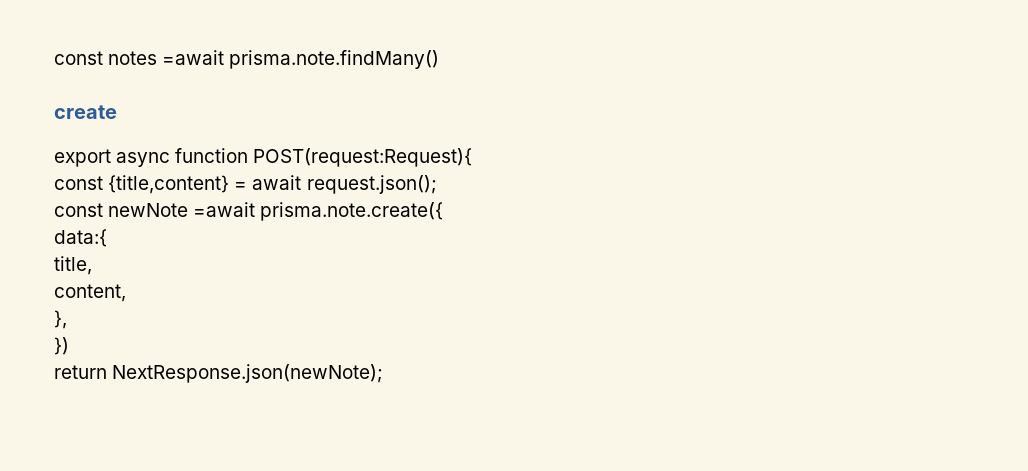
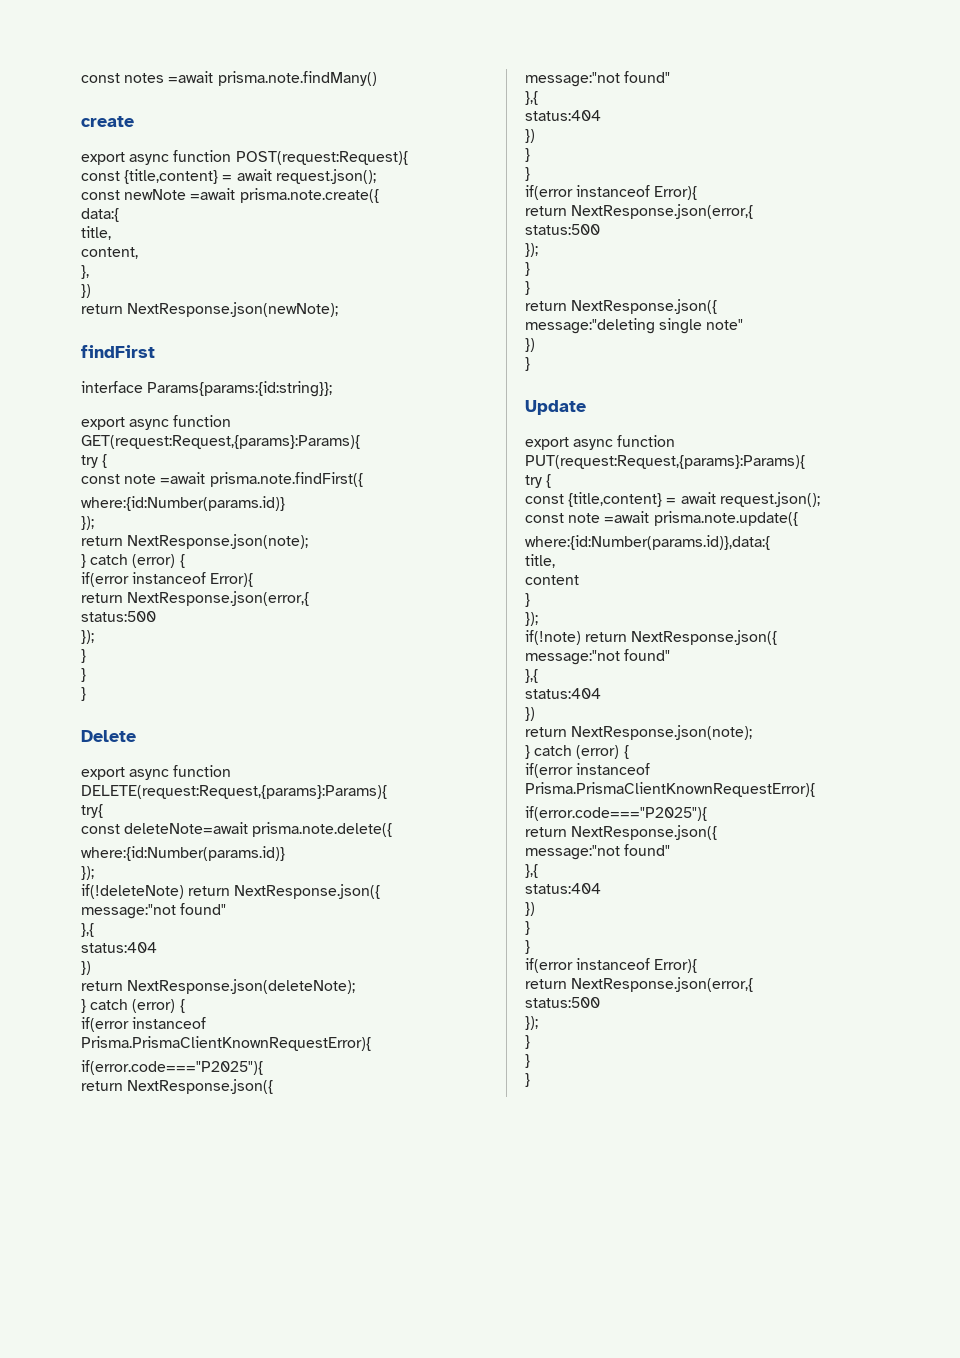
(384, 373) none -> [81,345,155,358] [81,381,333,397] [81,415,232,430] [81,435,360,449] [81,454,108,468] [81,472,363,487] [81,496,285,511] [81,516,94,530] [81,534,309,549] [81,554,185,568] [81,572,254,587] [81,591,310,606] [81,611,156,622] [81,630,94,644] [81,649,86,663] [81,668,86,682] [81,687,86,701] [81,730,136,742] [81,765,232,780] [81,785,387,799] [81,804,103,818] [81,822,393,837] [81,846,285,861] [81,866,94,880] [81,884,381,899] [81,903,227,919] [81,923,94,937] [81,942,157,953] [81,961,91,975] [81,979,356,994] [81,999,185,1013] [81,1017,207,1032] [81,1036,371,1051] [81,1060,263,1075] [81,1079,274,1094] [525,71,671,87] [525,91,538,105] [525,110,601,121] [525,129,535,143] [525,148,530,162] [525,167,530,181] [525,185,698,200] [525,204,754,219] [525,224,600,235] [525,243,538,257] [525,262,530,276] [525,281,530,295] [525,299,718,314] [525,318,744,334] [525,338,535,352] [525,357,530,371] [525,400,586,415] [525,435,676,450] [525,455,805,469] [525,474,552,488] [525,492,820,507] [525,511,798,526] [525,535,770,550] [525,554,555,568] [525,575,579,585] [525,593,530,607] [525,612,538,626] [525,630,778,645] [525,649,671,665] [525,669,538,683] [525,688,601,699] [525,707,535,721] [525,725,753,740] [525,745,629,759] [525,763,651,778] [525,782,815,797] [525,806,707,821] [525,825,718,840] [525,844,671,860] [525,864,538,878] [525,883,601,894] [525,902,535,916] [525,921,530,935] [525,940,530,954] [525,958,698,973] [525,977,754,992] [525,997,600,1008] [525,1016,538,1030] [525,1035,530,1049] [525,1054,530,1068] [525,1073,530,1087] // findFirst // interface Params{params:{id:string}}; // export async function GET(request:Request,{params}:Params){ // try { // const note =await prisma.note.findFirst({ // where:{id:Number(params.id)} // }); // return NextResponse.json(note); // } catch (error) { // if(error instanceof Error){ // return NextResponse.json(error,{ // status:500 // }); // } // } // } // Delete // export async function DELETE(request:Request,{params}:Params){ // try{ // const deleteNote=await prisma.note.delete({ // where:{id:Number(params.id)} // }); // if(!deleteNote) return NextResponse.json({ // message:"not found" // },{ // status:404 // }) // return NextResponse.json(deleteNote); // } catch (error) { // if(error instanceof Prisma.PrismaClientKnownRequestError){ // if(error.code==="P2025"){ // return NextResponse.json({ // message:"not found" // },{ // status:404 // }) // } // } // if(error instanceof Error){ // return NextResponse.json(error,{ // status:500 // }); // } // } // return NextResponse.json({ // message:"deleting single note" // }) // } // Update // export async function PUT(request:Request,{params}:Params){ // try { // const {title,content} = await request.json(); // const note =await prisma.note.update({ // where:{id:Number(params.id)},data:{ // title, // content // } // }); // if(!note) return NextResponse.json({ // message:"not found" // },{ // status:404 // }) // return NextResponse.json(note); // } catch (error) { // if(error instanceof Prisma.PrismaClientKnownRequestError){ // if(error.code==="P2025"){ // return NextResponse.json({ // message:"not found" // },{ // status:404 // }) // } // } // if(error instanceof Error){ // return NextResponse.json(error,{ // status:500 // }); // } // } // }

